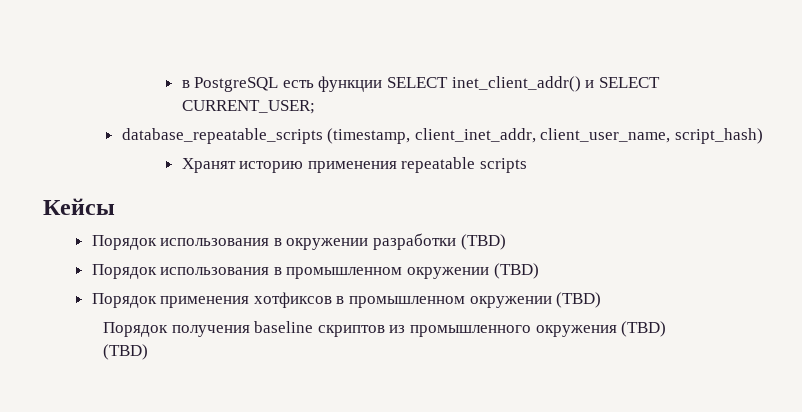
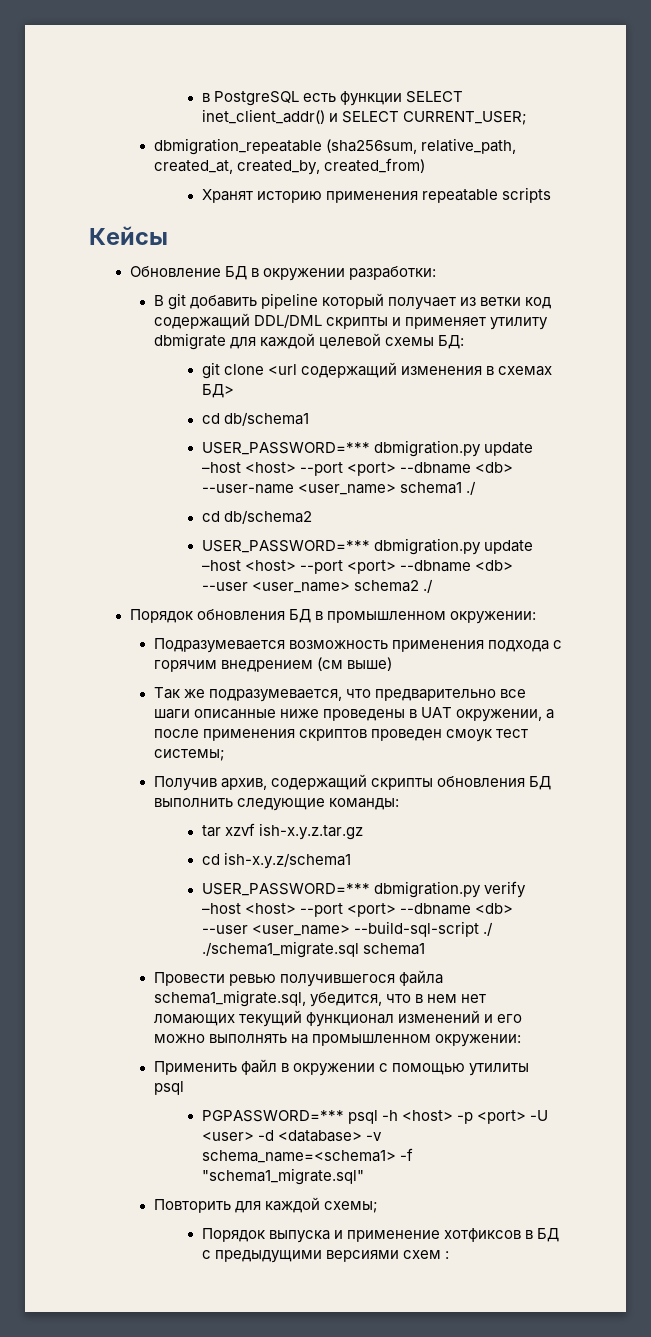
[121,128,764,144] database_repeatable_scripts (timestamp, client_inet_addr, client_user_name, script_hash) -> [153,138,516,155] [153,158,425,175] dbmigration_repeatable (sha256sum, relative_path, created_at, created_by, created_from)
[91,233,506,250] [91,263,539,279] [91,292,602,308] [102,321,667,337] [102,344,148,360] Порядок использования в окружении разработки (TBD) // Порядок использования в промышленном окружении (TBD) // Порядок применения хотфиксов в промышленном окружении (TBD) // Порядок получения baseline скриптов из промышленного окружения (TBD) // (TBD) -> [129,266,436,281] [153,293,552,310] [153,313,548,330] [153,333,464,350] [201,362,553,379] [201,384,234,398] [201,412,309,426] [201,440,534,457] [201,462,514,476] [201,481,477,495] [201,510,312,524] [201,538,534,555] [201,560,514,574] [201,579,434,593] [129,609,536,624] [153,638,562,653] [153,657,392,672] [153,687,526,702] [153,707,555,722] [153,729,528,742] [153,749,225,761] [153,774,551,791] [153,798,399,811] [201,823,364,840] [201,852,351,869] [201,881,527,898] [201,903,514,917] [201,921,494,937] [201,941,425,958] [153,970,443,987] [153,990,486,1007] [153,1010,522,1027] [153,1034,521,1047] [153,1059,530,1076] [153,1081,184,1095] [201,1110,549,1124] [201,1130,383,1142] [201,1148,413,1163] [201,1168,364,1185] [153,1197,378,1213] [201,1228,560,1243] [201,1250,450,1263] Обновление БД в окружении разработки: // В git добавить pipeline который получает из ветки код содержащий DDL/DML скрипты и применяет утилиту dbmigrate для каждой целевой схемы БД: // git clone <url содержащий изменения в схемах БД> // cd db/schema1 // USER_PASSWORD=*** dbmigration.py update –host <host> --port <port> --dbname <db> --user-name <user_name> schema1 ./ // cd db/schema2 // USER_PASSWORD=*** dbmigration.py update –host <host> --port <port> --dbname <db> --user <user_name> schema2 ./ // Порядок обновления БД в промышленном окружении: // Подразумевается возможность применения подхода с горячим внедрением (см выше) // Так же подразумевается, что предварительно все шаги описанные ниже проведены в UAT окружении, а после применения скриптов проведен смоук тест системы; // Получив архив, содержащий скрипты обновления БД выполнить следующие команды: // tar xzvf ish-x.y.z.tar.gz // cd ish-x.y.z/schema1 // USER_PASSWORD=*** dbmigration.py verify –host <host> --port <port> --dbname <db> --user <user_name> --build-sql-script ./ ./schema1_migrate.sql schema1 // Провести ревью получившегося файла schema1_migrate.sql, убедится, что в нем нет ломающих текущий функционал изменений и его можно выполнять на промышленном окружении: // Применить файл в окружении с помощью утилиты psql // PGPASSWORD=*** psql -h <host> -p <port> -U <user> -d <database> -v schema_name=<schema1> -f "schema1_migrate.sql" // Повторить для каждой схемы; // Порядок выпуска и применение хотфиксов в БД с предыдущими версиями схем :

